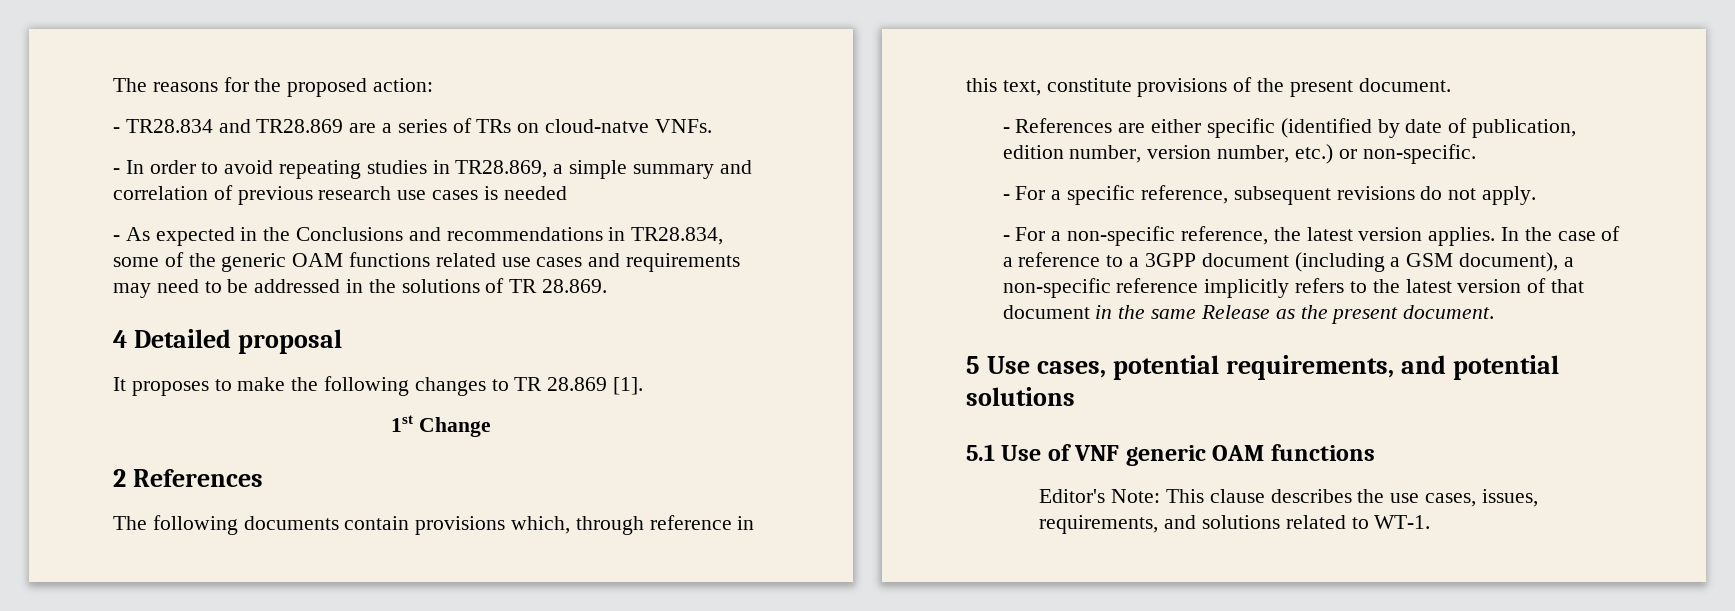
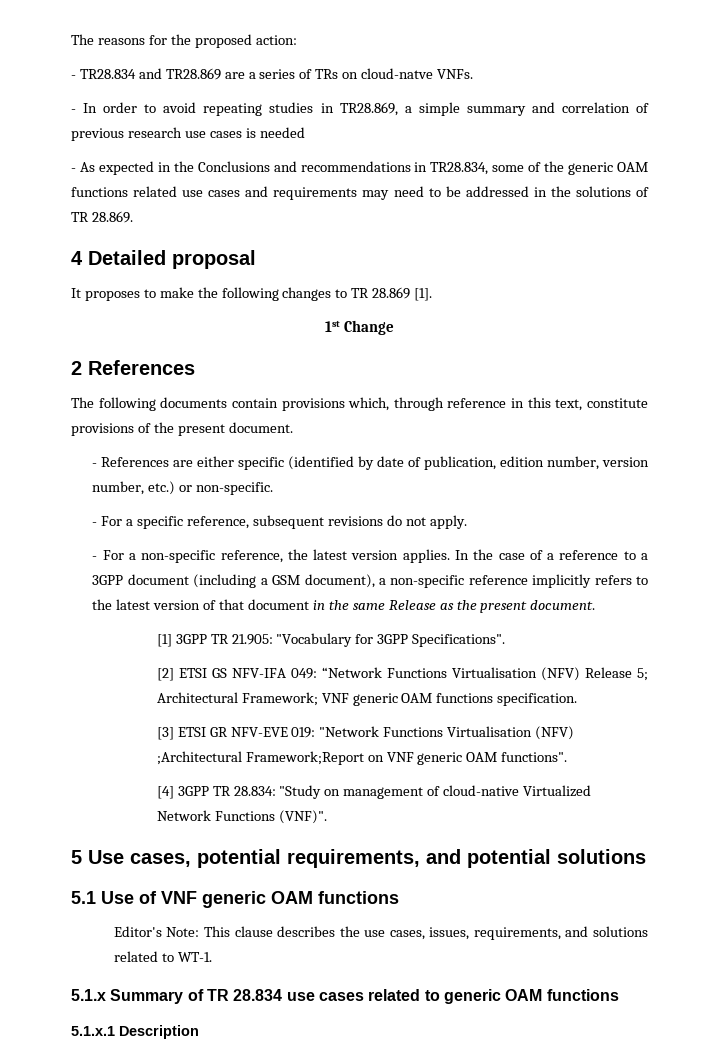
(1495, 312) none -> [156,633,506,647] [156,667,648,681] [156,692,578,706] [156,726,575,740] [156,751,568,765] [156,785,591,799] [156,810,327,824] // [1] 3GPP TR 21.905: "Vocabulary for 3GPP Specifications". // [2] ETSI GS NFV-IFA 049: “Network Functions Virtualisation (NFV) Release 5; Architectural Framework; VNF generic OAM functions specification. // [3] ETSI GR NFV-EVE 019: "Network Functions Virtualisation (NFV) ;Architectural Framework;Report on VNF generic OAM functions". // [4] 3GPP TR 28.834: "Study on management of cloud-native Virtualized Network Functions (VNF)".
(1431, 522) none -> [71,989,619,1004] [71,1025,199,1039] // 5.1.x Summary of TR 28.834 use cases related to generic OAM functions // 5.1.x.1 Description

